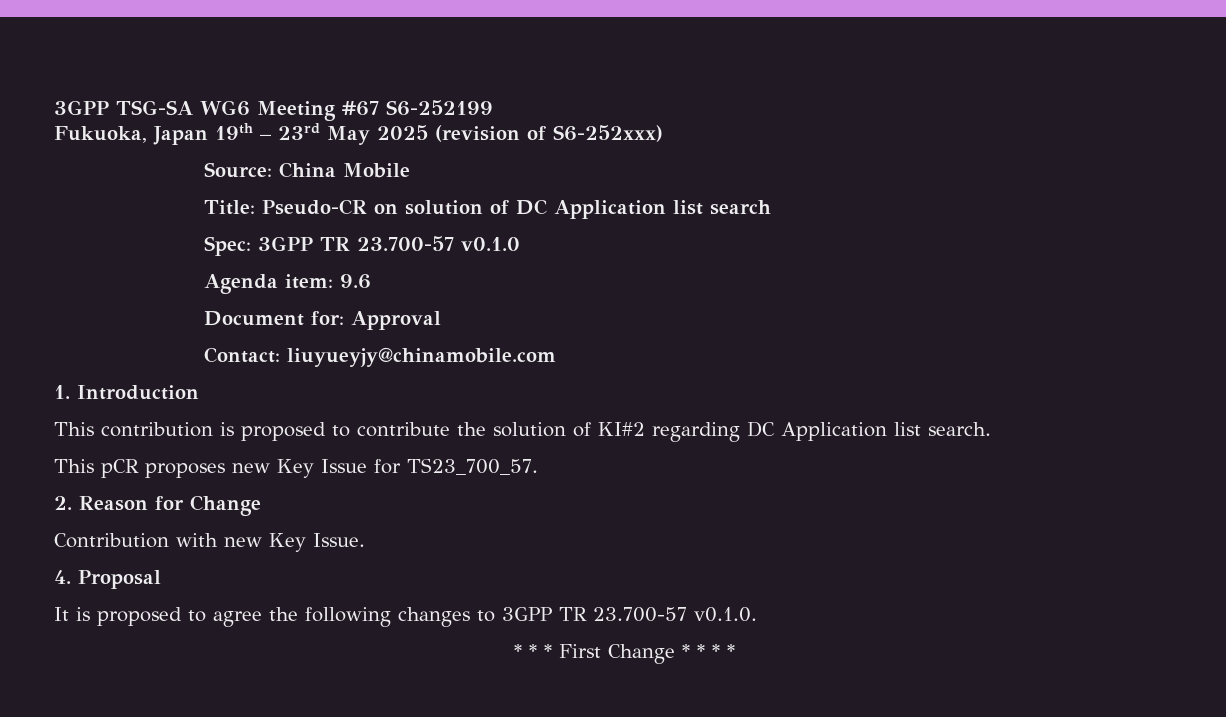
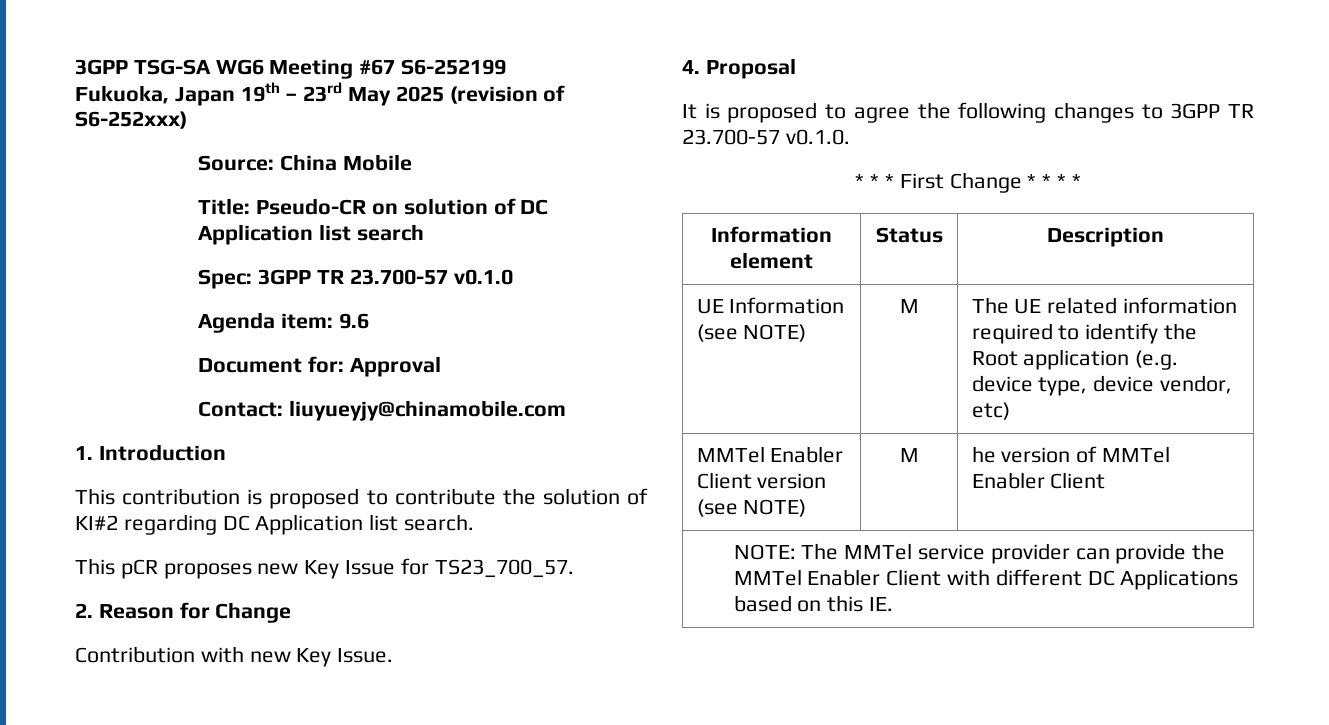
(735, 651) none -> [711,226,832,243] [730,252,813,269] [875,227,943,243] [1047,227,1164,247] [696,297,845,314] [696,324,807,342] [899,299,919,313] [971,297,1238,314] [971,323,1198,344] [971,349,1179,370] [971,375,1233,396] [971,402,1010,420] [696,446,844,463] [696,472,827,489] [696,499,807,517] [899,448,919,462] [971,446,1171,463] [971,472,1106,489] [733,543,1226,564] [733,569,1239,590] [733,595,894,612] // Information element | Status | Description // UE Information (see NOTE) | M | The UE related information required to identify the Root application (e.g. device type, device vendor, etc) // MMTel Enabler Client version (see NOTE) | M | he version of MMTel Enabler Client // NOTE: The MMTel service provider can provide the MMTel Enabler Client with different DC Applications based on this IE.

